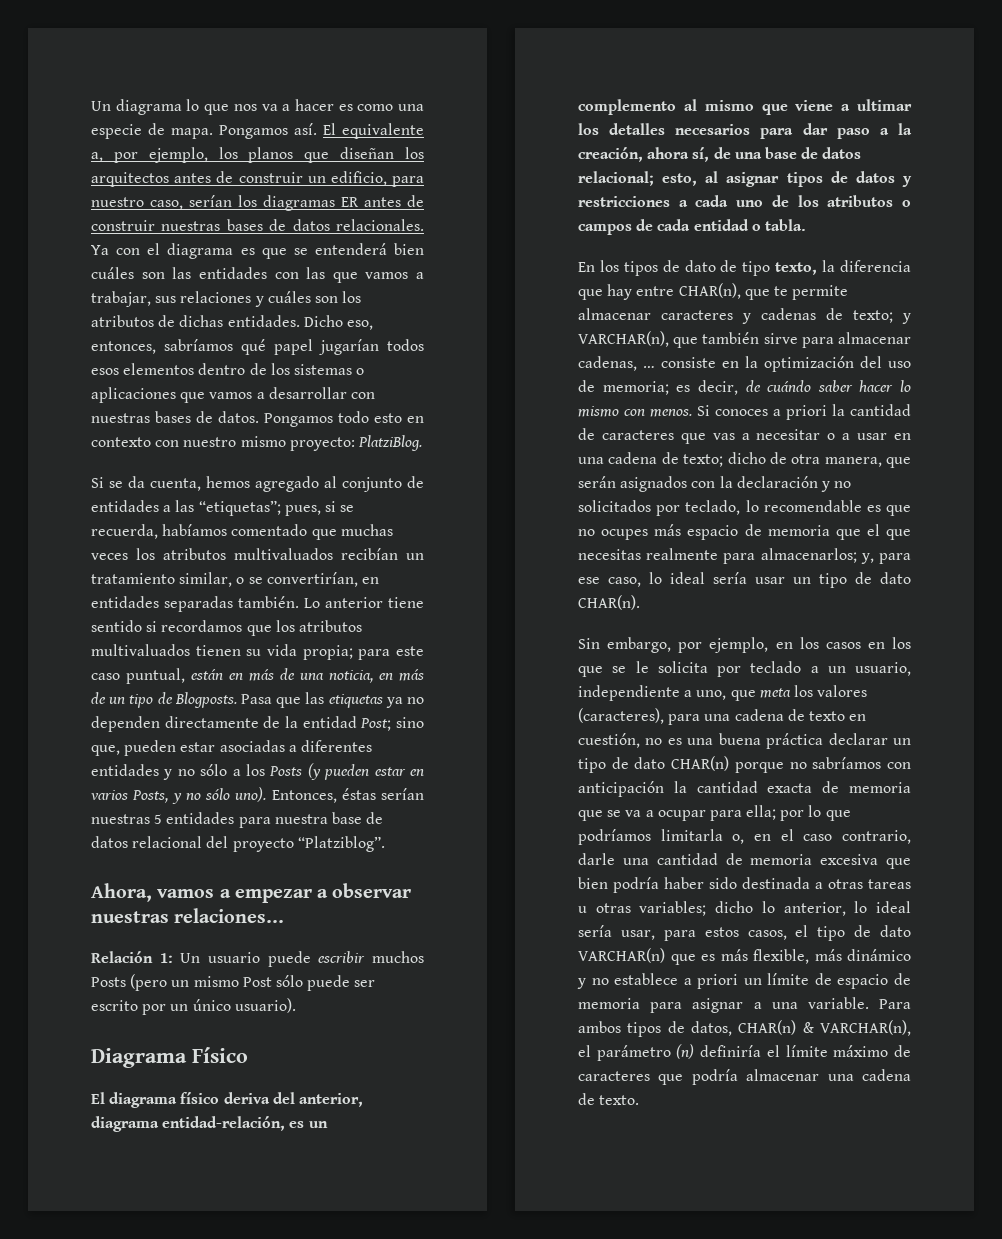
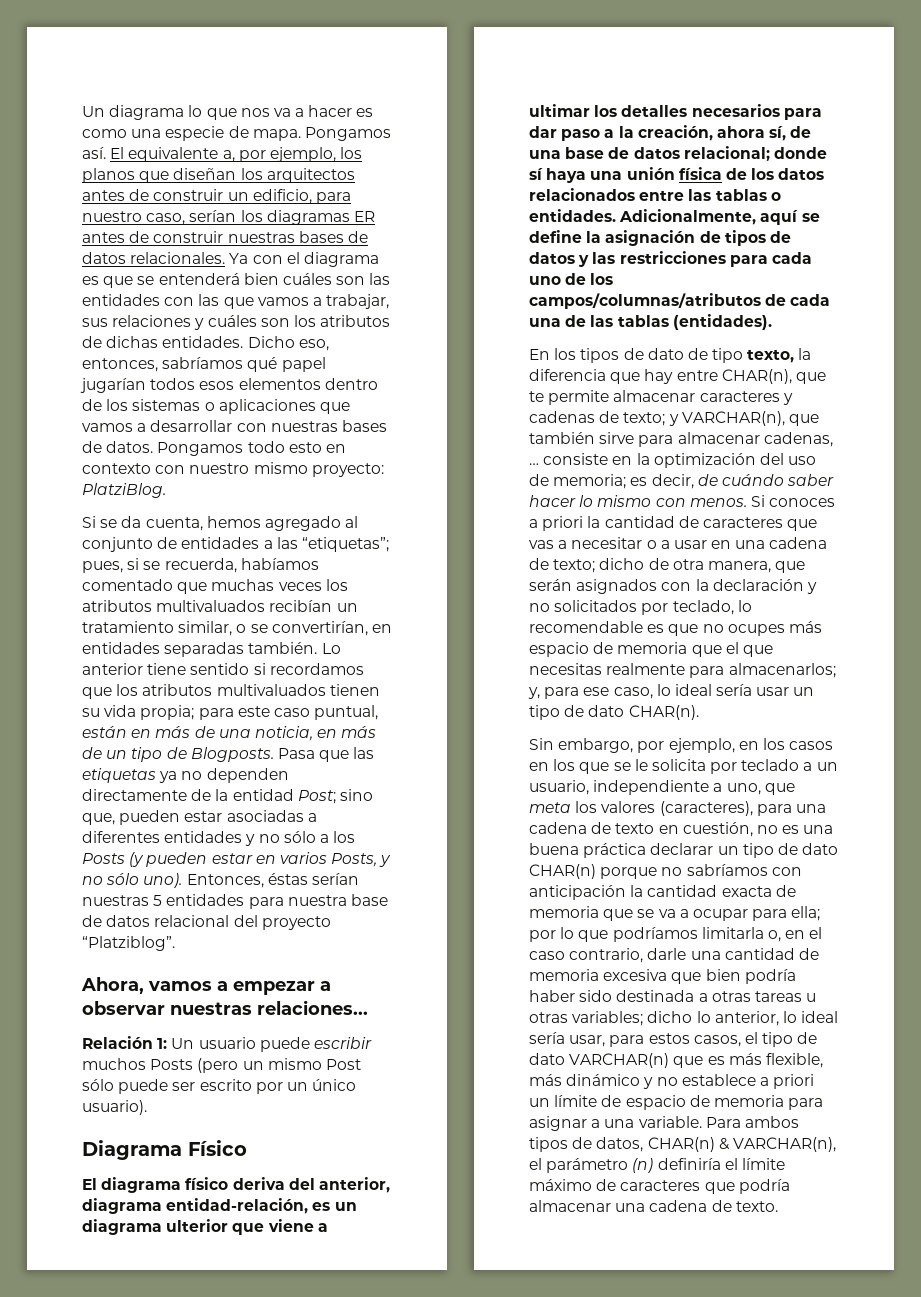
[578,99,754,115] complemento al mismo -> [82,1219,229,1235] diagrama ulterior
[662,171,780,187] esto, al asignar -> [773,147,827,159] [529,167,825,183] [529,188,781,201] [529,209,820,225] [529,230,721,246] donde sí haya una unión física de los datos relacionados entre las tablas o entidades. Adicionalmente, aquí se define la asignación de
[578,196,688,207] restricciones a -> [592,251,768,267] las restricciones para
[827,195,911,207] [578,219,806,235] atributos o campos de cada entidad o tabla. -> [529,293,831,309] [529,314,772,330] campos/columnas/atributos de cada una de las tablas (entidades).

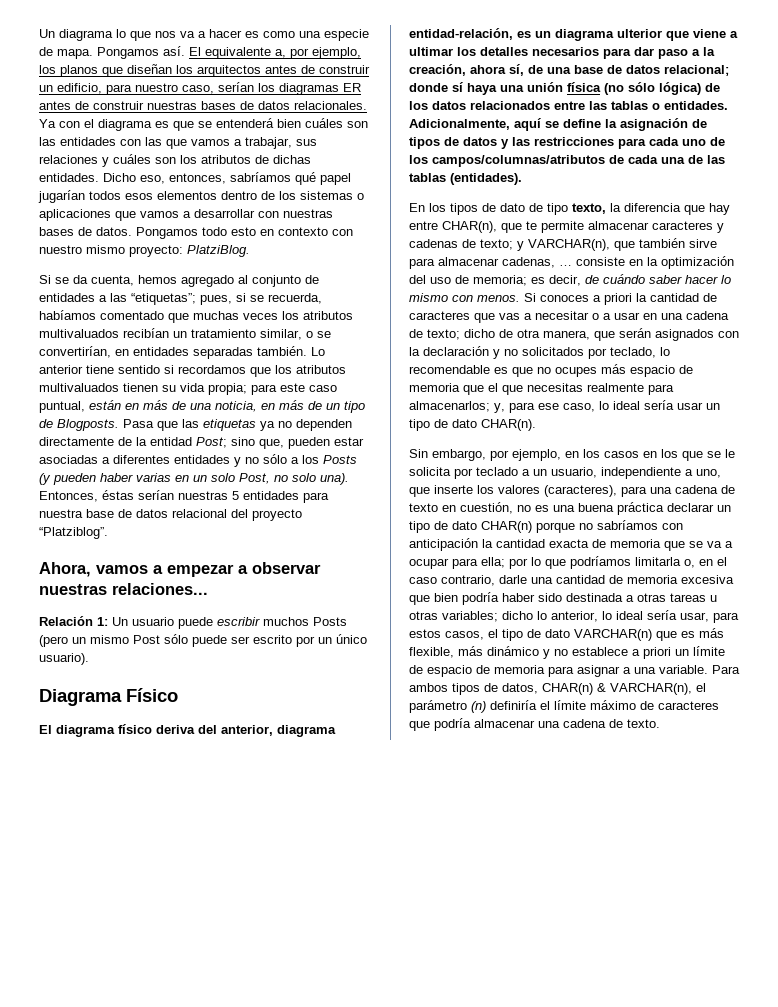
[211,852,392,867] [82,873,183,888] estar en varios Posts, y no sólo uno). -> [100,473,349,485] haber varias en un solo Post, no solo una).
(722, 173) none -> [604,82,701,95] (no sólo lógica)
[529,802,571,813] meta -> [434,485,473,494] inserte

